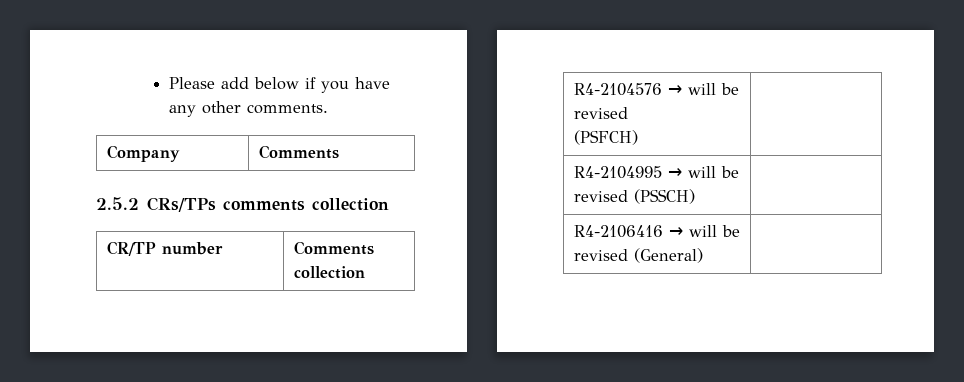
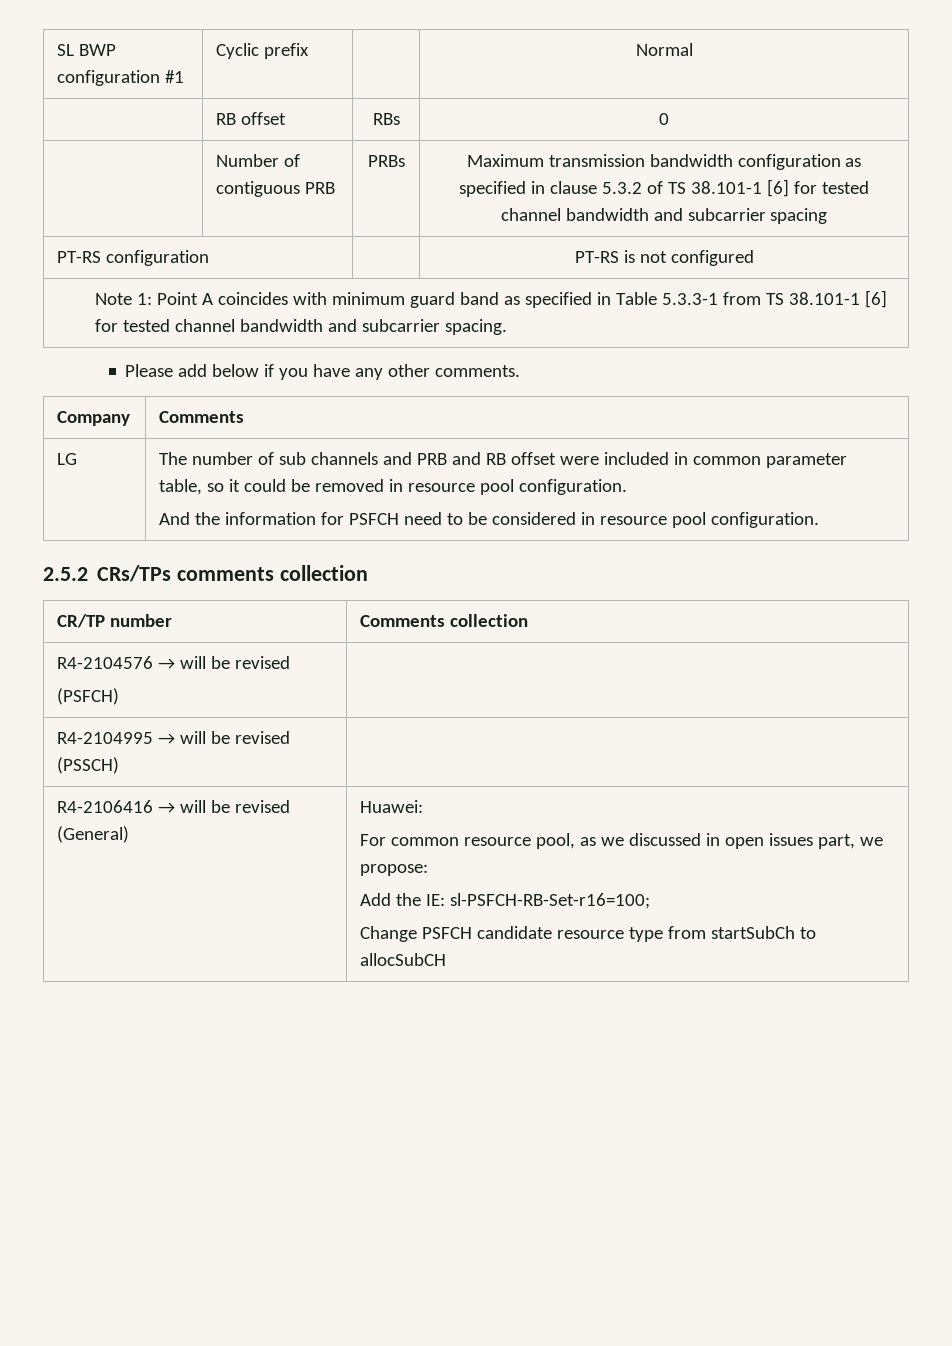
(168, 83) none -> [57,44,117,56] [57,70,185,86] [216,43,310,59] [635,43,693,56] [216,112,287,125] [372,113,400,125] [659,113,669,125] [216,154,301,167] [216,181,336,197] [367,155,405,167] [466,154,862,170] [459,179,869,197] [500,208,828,224] [57,250,210,266] [574,250,754,266] [94,290,887,308] [94,319,507,335] SL BWP configuration #1 | Cyclic prefix | | Normal // | RB offset | RBs | 0 // | Number of contiguous PRB | PRBs | Maximum transmission bandwidth configuration as specified in clause 5.3.2 of TS 38.101-1 [6] for tested channel bandwidth and subcarrier spacing // PT-RS configuration | | PT-RS is not configured // Note 1: Point A coincides with minimum guard band as specified in Table 5.3.3-1 from TS 38.101-1 [6] for tested channel bandwidth and subcarrier spacing. //
(339, 152) none -> [57,453,78,465] [159,452,848,468] [159,479,628,495] [159,512,820,528] // LG | The number of sub channels and PRB and RB offset were included in common parameter table, so it could be removed in resource pool configuration. // And the information for PSFCH need to be considered in resource pool configuration.
(703, 255) none -> [360,800,424,813] [360,833,884,849] [360,864,429,876] [360,893,651,909] [360,926,817,942] [360,953,447,966] Huawei: // For common resource pool, as we discussed in open issues part, we propose: // Add the IE: sl-PSFCH-RB-Set-r16=100; // Change PSFCH candidate resource type from startSubCh to allocSubCH

